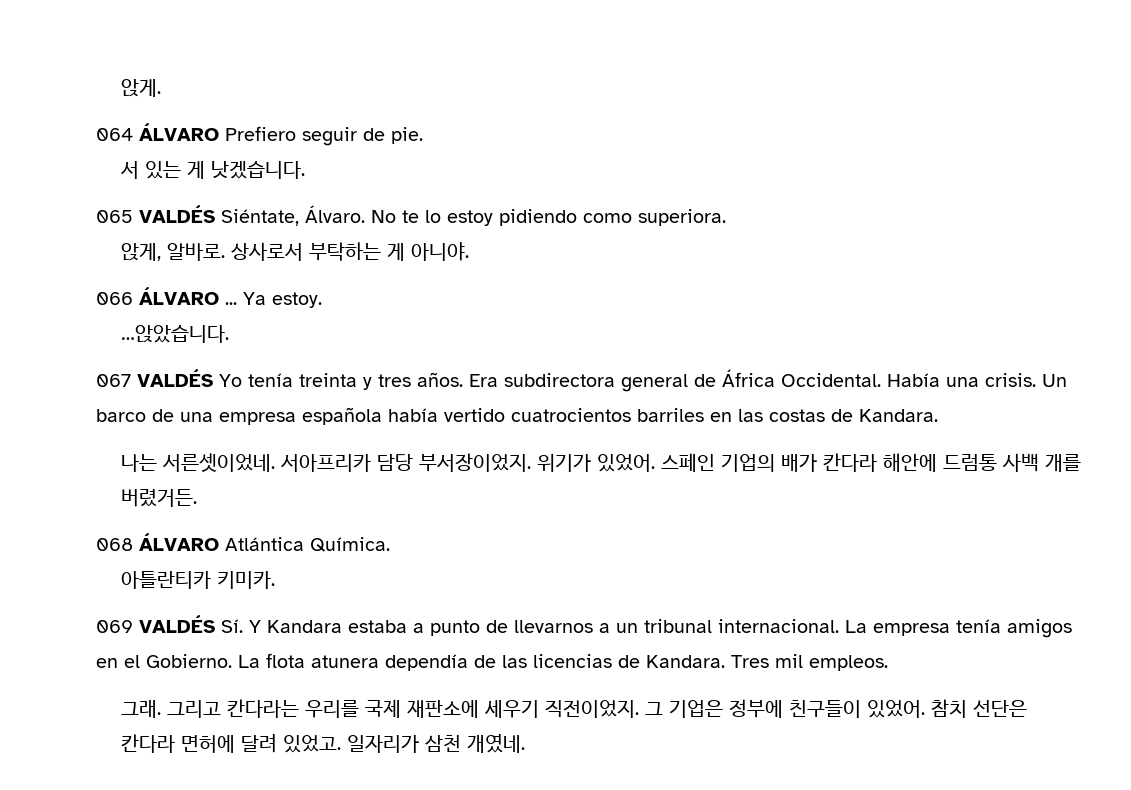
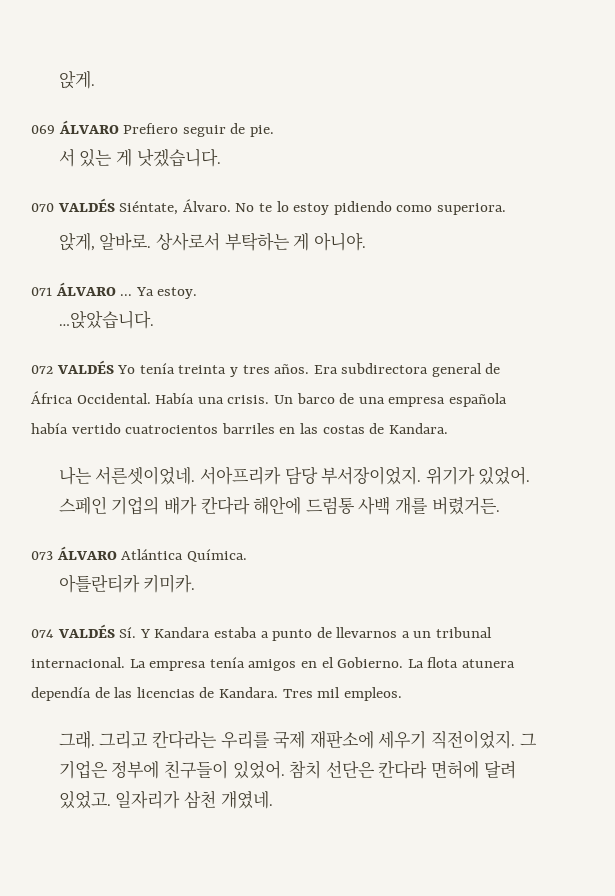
[96,128,133,141] 064 -> [31,125,55,134] 069
[96,210,133,223] 065 -> [31,203,54,212] 070
[96,292,133,305] 066 -> [31,287,52,296] 071
[96,374,131,387] 067 -> [31,365,53,374] 072
[96,538,133,551] 068 -> [31,551,53,560] 073
[96,620,133,633] 069 -> [31,629,54,638] 074

